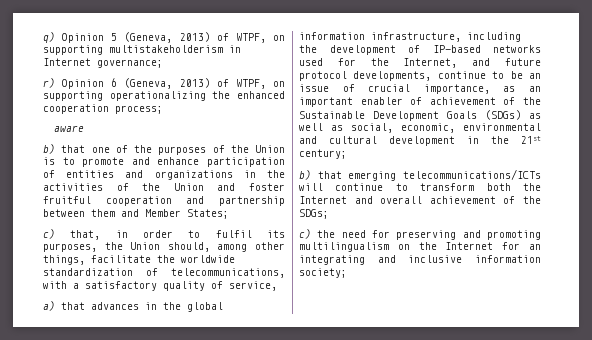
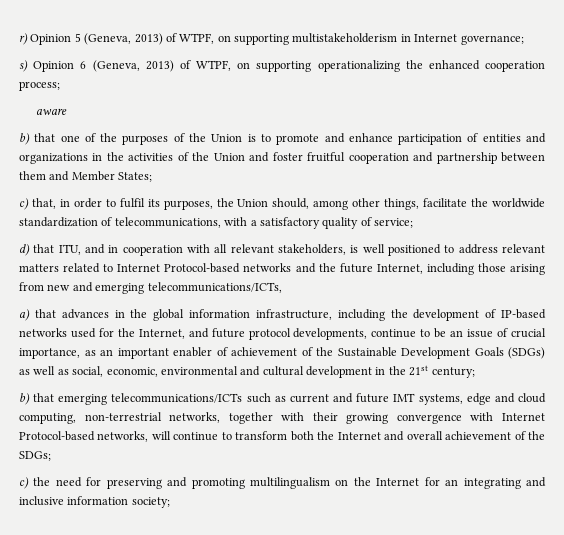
[43,32,55,43] q) -> [19,33,28,45] r)
[43,78,55,88] r) -> [19,60,28,72] s)
[229,281,277,291] service, -> [374,218,413,228] [19,244,545,256] [19,263,545,275] [19,282,282,294] service; // d) that ITU, and in cooperation with all relevant stakeholders, is well positioned to address relevant matters related to Internet Protocol-based networks and the future Internet, including those arising from new and emerging telecommunications/ICTs,
(541, 174) none -> [246,393,546,405] [19,412,545,424] [19,431,149,442] such as current and future IMT systems, edge and cloud computing, non-terrestrial networks, together with their growing convergence with Internet Protocol-based networks,

